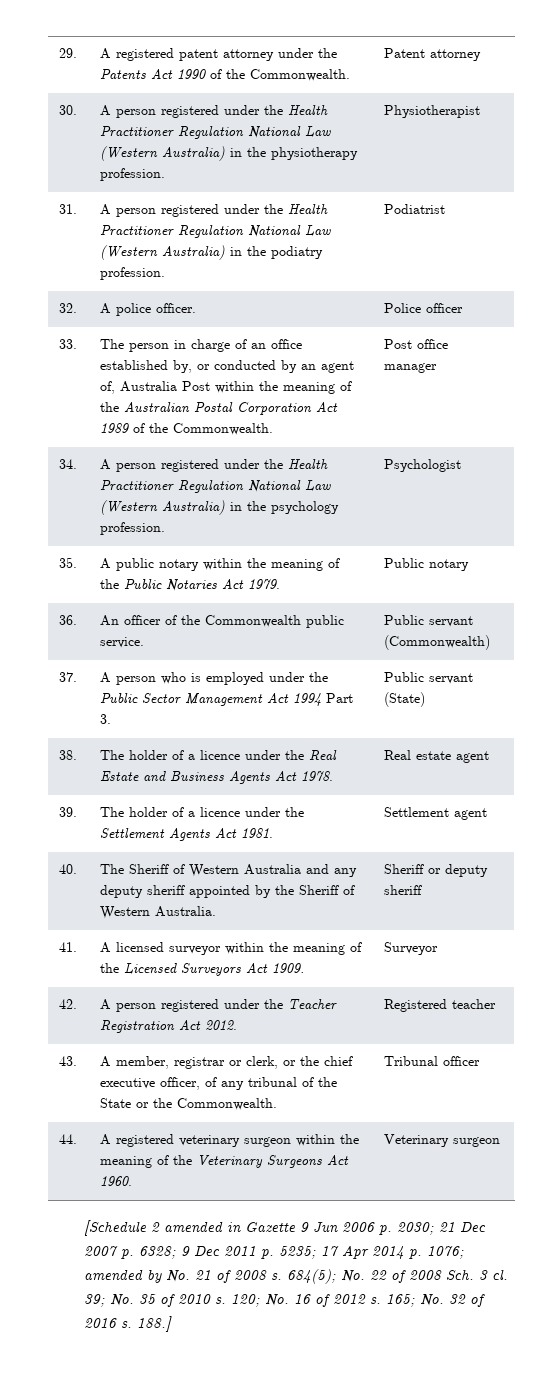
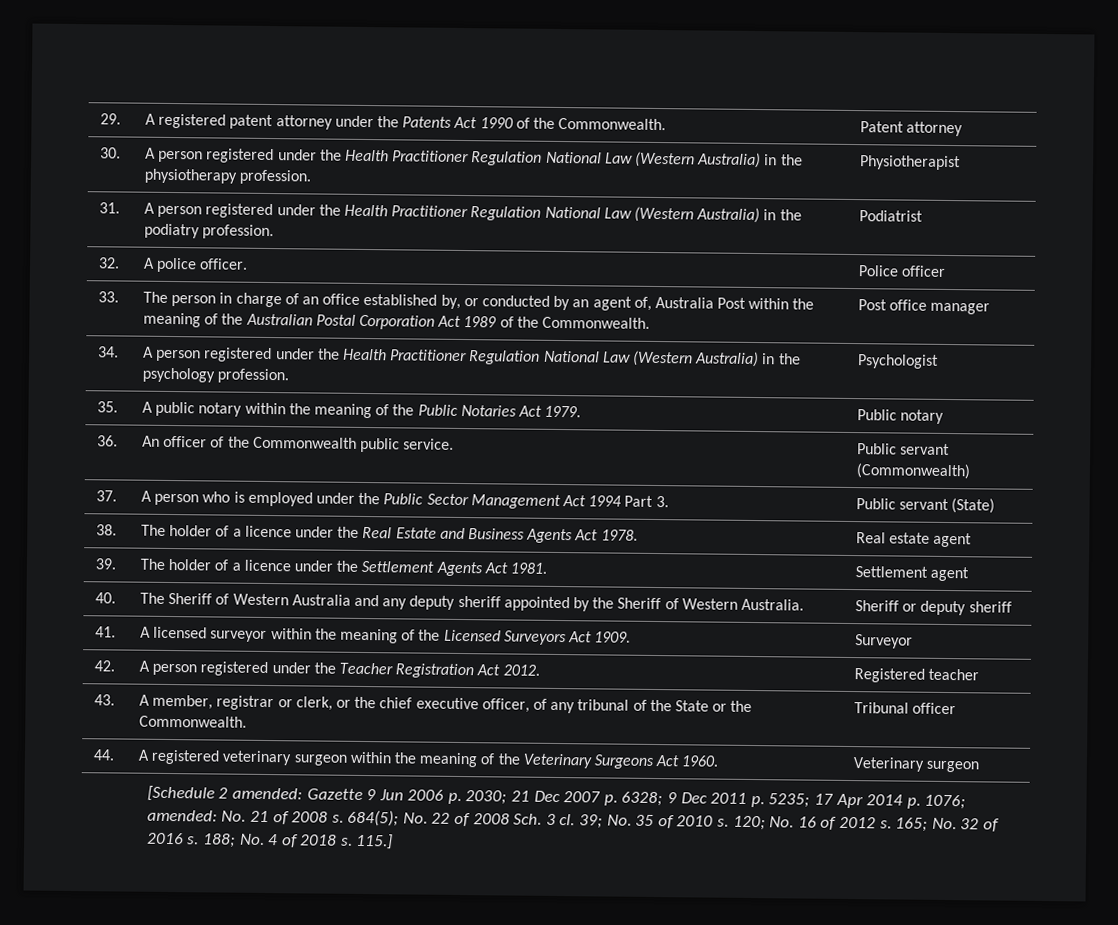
[163,1221,241,1233] amended in -> [231,787,303,800] amended:
[83,1269,162,1283] amended by -> [146,809,218,822] amended:
[136,1316,172,1332] 188.] -> [202,833,394,850] 188; No. 4 of 2018 s. 115.]

